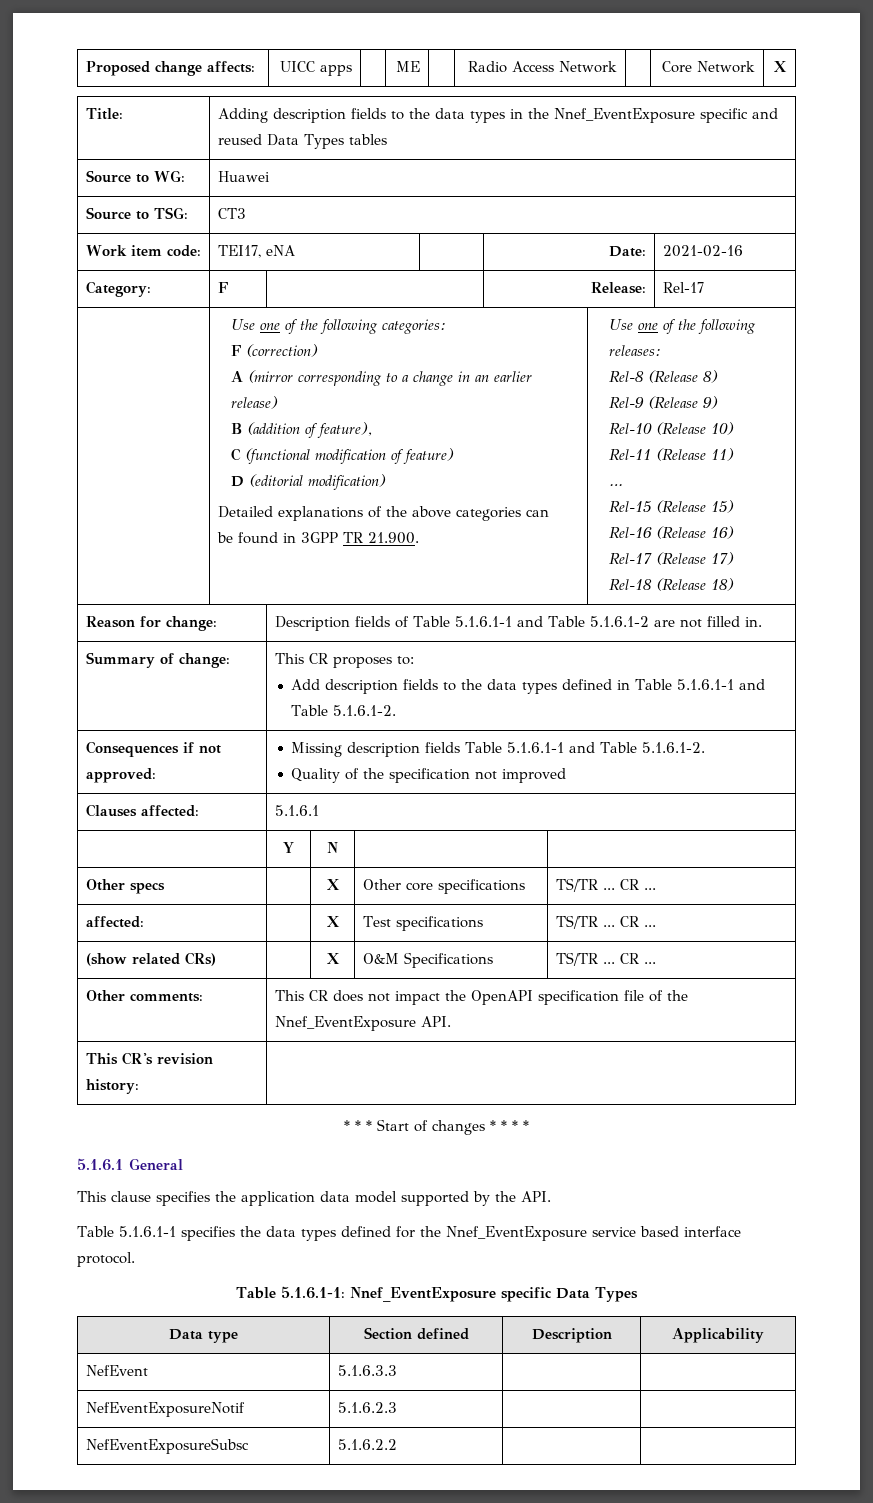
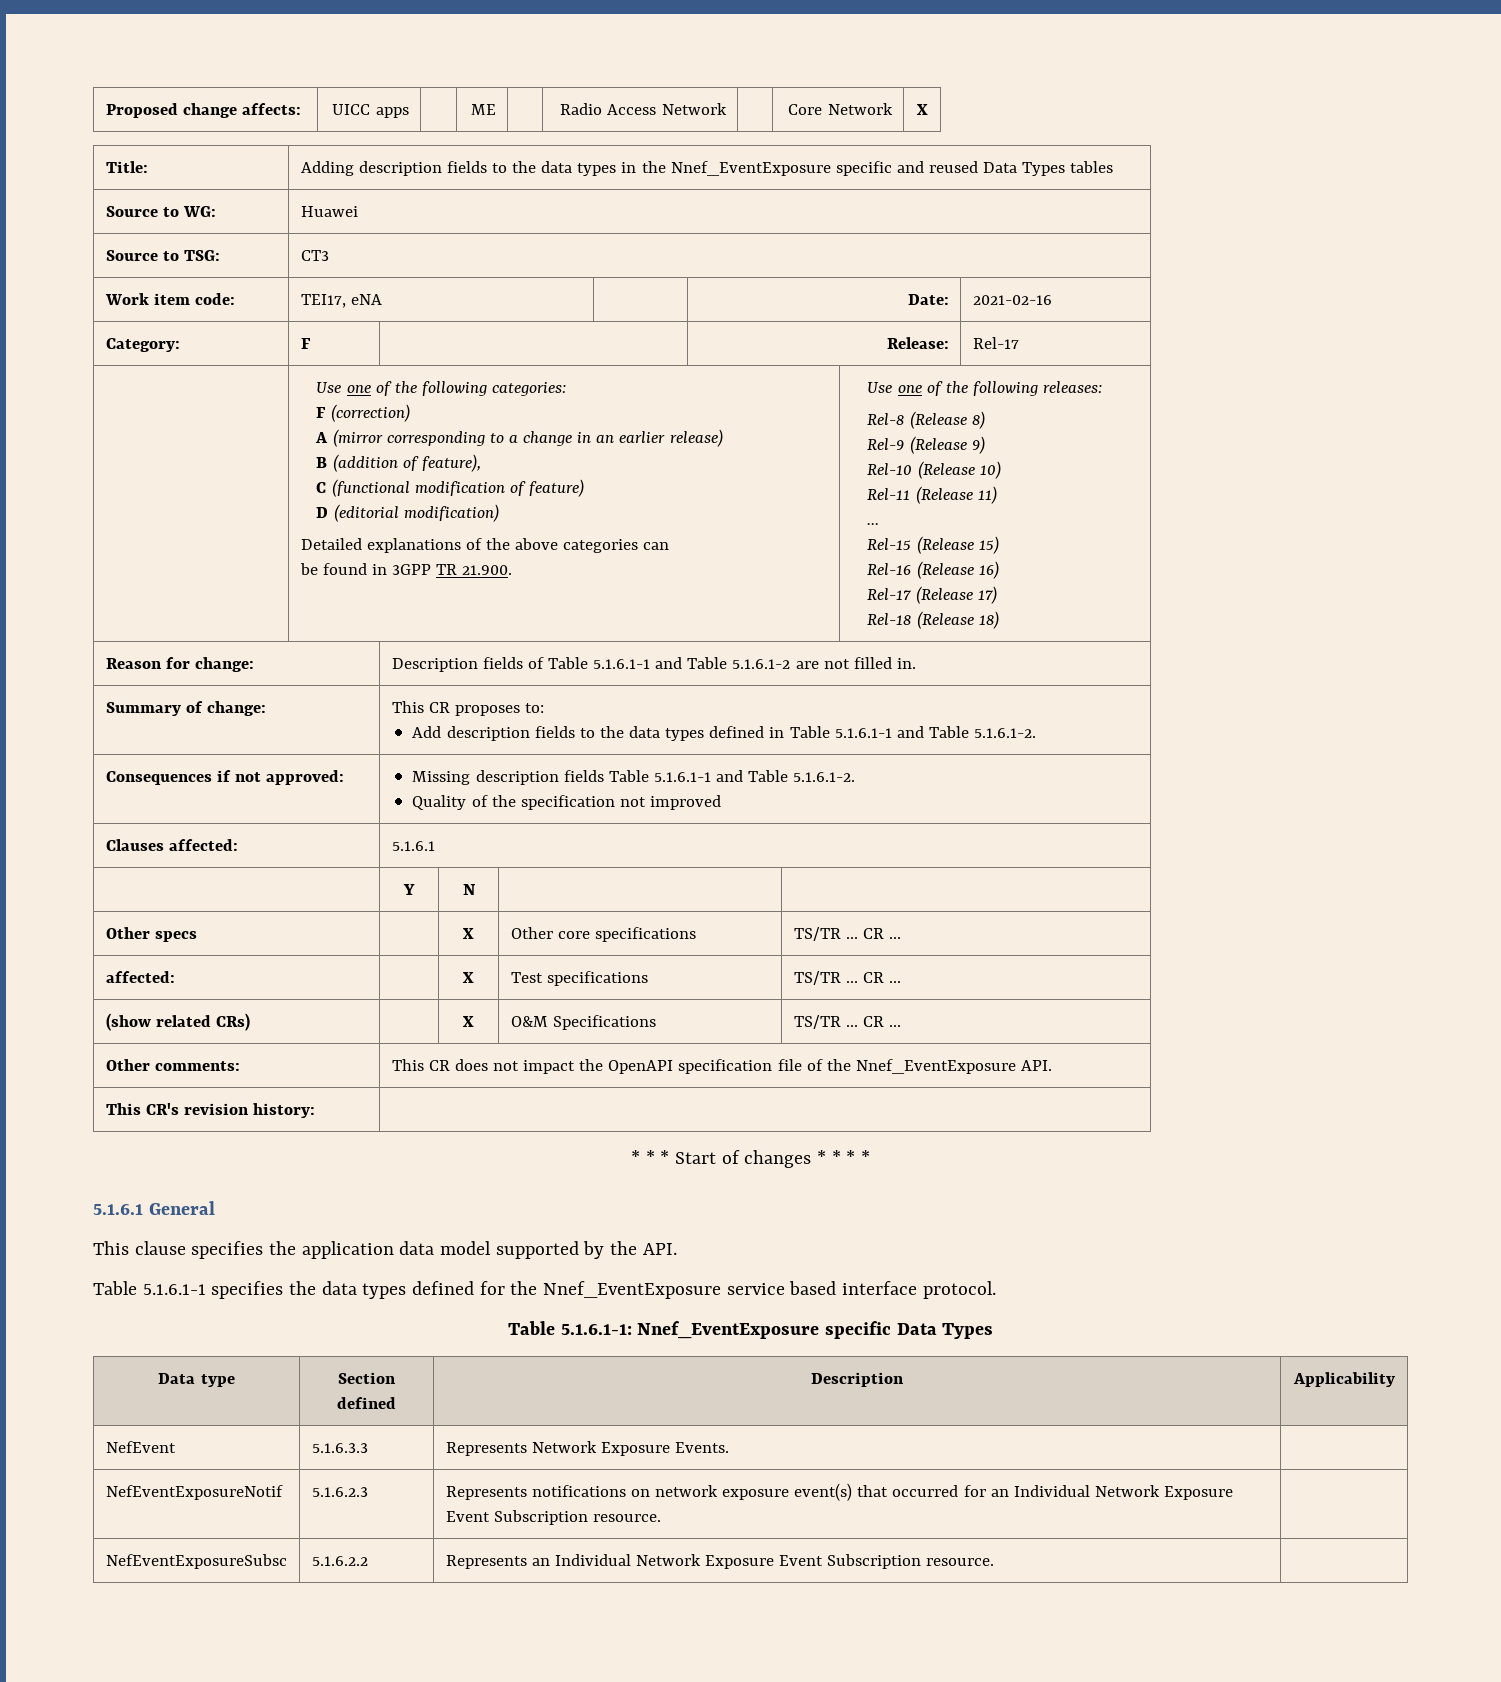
[85,1402,245,1417] [337,1402,397,1413] [85,1438,249,1454] [337,1439,397,1450] | // NefEventExposureNotif | 5.1.6.2.3 | | // NefEventExposureSubsc | 5.1.6.2.2 | -> [445,1441,729,1456] [105,1485,283,1500] [311,1487,368,1497] [445,1483,1234,1501] [445,1510,661,1525] [105,1554,287,1569] [311,1556,368,1566] [445,1554,995,1569] Represents Network Exposure Events. | // NefEventExposureNotif | 5.1.6.2.3 | Represents notifications on network exposure event(s) that occurred for an Individual Network Exposure Event Subscription resource. | // NefEventExposureSubsc | 5.1.6.2.2 | Represents an Individual Network Exposure Event Subscription resource.

